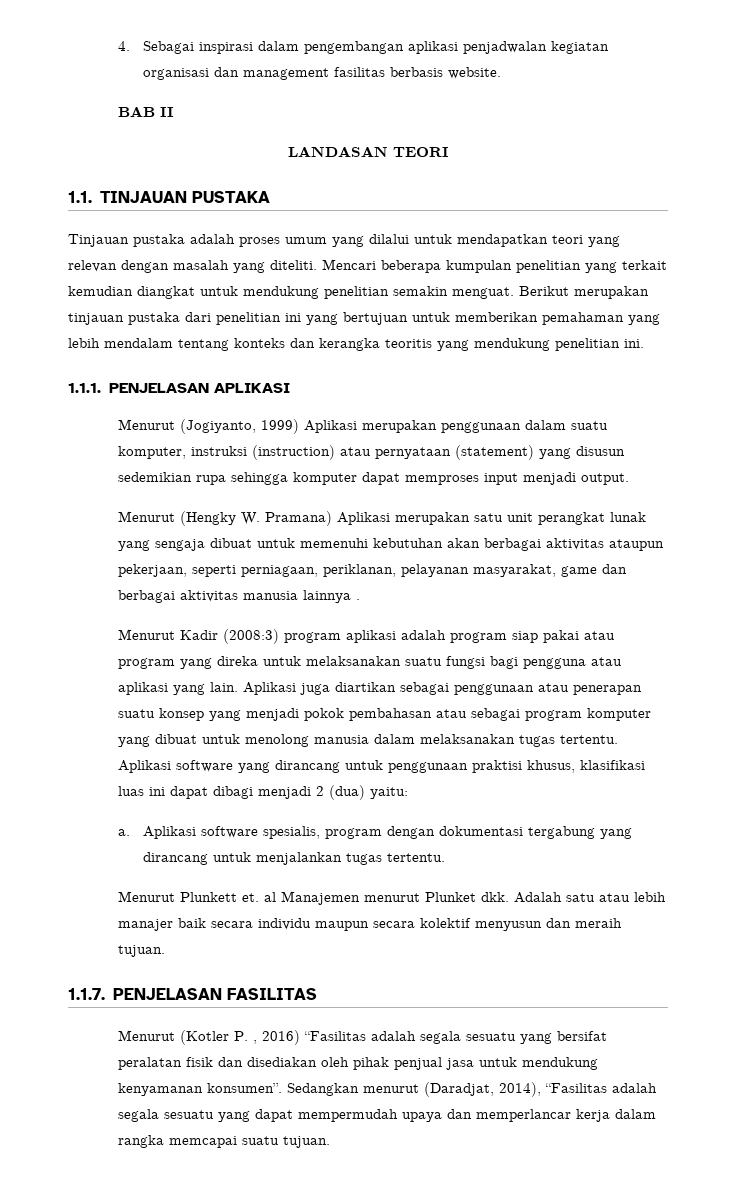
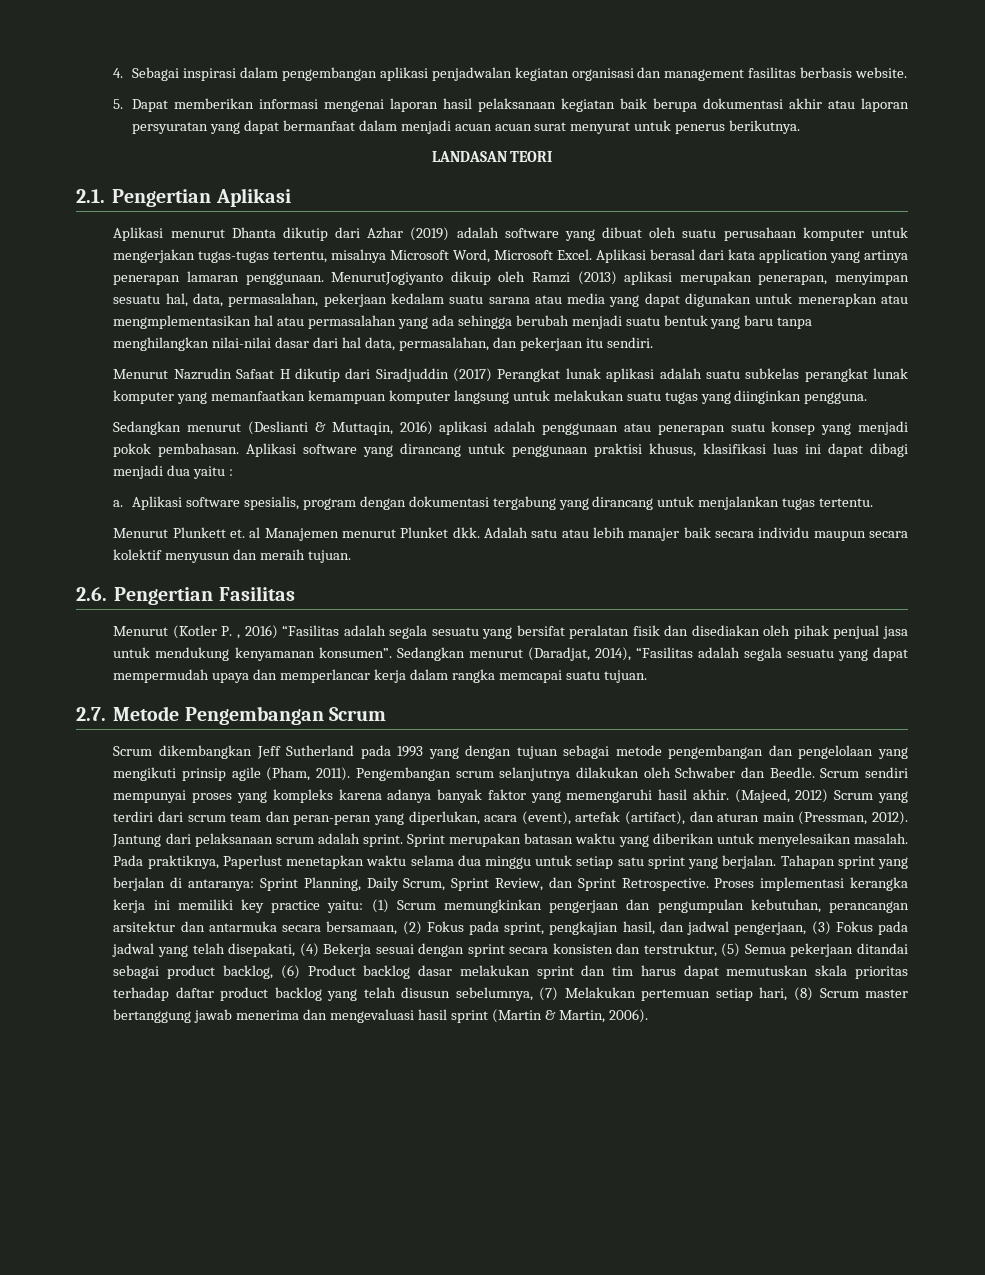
[118,106,175,117] [287,146,449,157] [68,191,270,203] [68,234,620,247] [68,259,667,273] [68,286,649,299] [68,312,660,325] [68,338,644,351] [68,383,290,393] [118,419,609,434] [118,445,626,460] [118,472,630,485] [118,511,647,526] [118,538,665,551] [118,564,628,577] [118,590,361,603] [118,629,616,644] [118,656,623,669] [118,682,450,695] BAB II // LANDASAN TEORI // 1.1. TINJAUAN PUSTAKA // Tinjauan pustaka adalah proses umum yang dilalui untuk mendapatkan teori yang relevan dengan masalah yang diteliti. Mencari beberapa kumpulan penelitian yang terkait kemudian diangkat untuk mendukung penelitian semakin menguat. Berikut merupakan tinjauan pustaka dari penelitian ini yang bertujuan untuk memberikan pemahaman yang lebih mendalam tentang konteks dan kerangka teoritis yang mendukung penelitian ini. // 1.1.1. PENJELASAN APLIKASI // Menurut (Jogiyanto, 1999) Aplikasi merupakan penggunaan dalam suatu komputer, instruksi (instruction) atau pernyataan (statement) yang disusun sedemikian rupa sehingga komputer dapat memproses input menjadi output. // Menurut (Hengky W. Pramana) Aplikasi merupakan satu unit perangkat lunak yang sengaja dibuat untuk memenuhi kebutuhan akan berbagai aktivitas ataupun pekerjaan, seperti perniagaan, periklanan, pelayanan masyarakat, game dan berbagai aktivitas manusia lainnya . // Menurut Kadir (2008:3) program aplikasi adalah program siap pakai atau program yang direka untuk melaksanakan suatu fungsi bagi pengguna atau aplikasi yang lain. Aplikasi juga diartikan sebagai -> [113,98,910,112] [132,120,801,134] [431,151,553,162] [76,188,291,207] [113,227,909,241] [113,249,908,263] [113,271,909,285] [113,293,909,307] [113,315,813,329] [113,337,653,351] [113,368,908,382] [113,390,868,404] [113,421,537,435] 5. Dapat memberikan informasi mengenai laporan hasil pelaksanaan kegiatan baik berupa dokumentasi akhir atau laporan persyuratan yang dapat bermanfaat dalam menjadi acuan acuan surat menyurat untuk penerus berikutnya. // LANDASAN TEORI // 2.1. Pengertian Aplikasi // Aplikasi menurut Dhanta dikutip dari Azhar (2019) adalah software yang dibuat oleh suatu perusahaan komputer untuk mengerjakan tugas-tugas tertentu, misalnya Microsoft Word, Microsoft Excel. Aplikasi berasal dari kata application yang artinya penerapan lamaran penggunaan. MenurutJogiyanto dikuip oleh Ramzi (2013) aplikasi merupakan penerapan, menyimpan sesuatu hal, data, permasalahan, pekerjaan kedalam suatu sarana atau media yang dapat digunakan untuk menerapkan atau mengmplementasikan hal atau permasalahan yang ada sehingga berubah menjadi suatu bentuk yang baru tanpa menghilangkan nilai-nilai dasar dari hal data, permasalahan, dan pekerjaan itu sendiri. // Menurut Nazrudin Safaat H dikutip dari Siradjuddin (2017) Perangkat lunak aplikasi adalah suatu subkelas perangkat lunak komputer yang memanfaatkan kemampuan komputer langsung untuk melakukan suatu tugas yang diinginkan pengguna. // Sedangkan menurut (Deslianti & Muttaqin, 2016) aplikasi adalah
[349,708,652,721] [118,734,619,747] pembahasan atau sebagai program komputer yang dibuat untuk menolong manusia dalam melaksanakan tugas tertentu. -> [158,443,240,457] pembahasan.
[316,785,409,800] 2 (dua) yaitu: -> [167,465,234,479] dua yaitu :
[68,988,317,1000] 1.1.7. PENJELASAN FASILITAS -> [76,586,295,605] 2.6. Pengertian Fasilitas
(331, 1142) none -> [76,706,386,725] [113,745,909,759] [113,767,909,781] [113,789,908,803] [113,811,908,825] [112,833,908,847] [113,855,908,869] [113,877,908,891] [113,899,909,913] [113,921,908,935] [112,943,908,957] [113,965,908,979] [113,987,908,1001] [113,1009,648,1023] // 2.7. Metode Pengembangan Scrum // Scrum dikembangkan Jeff Sutherland pada 1993 yang dengan tujuan sebagai metode pengembangan dan pengelolaan yang mengikuti prinsip agile (Pham, 2011). Pengembangan scrum selanjutnya dilakukan oleh Schwaber dan Beedle. Scrum sendiri mempunyai proses yang kompleks karena adanya banyak faktor yang memengaruhi hasil akhir. (Majeed, 2012) Scrum yang terdiri dari scrum team dan peran-peran yang diperlukan, acara (event), artefak (artifact), dan aturan main (Pressman, 2012). Jantung dari pelaksanaan scrum adalah sprint. Sprint merupakan batasan waktu yang diberikan untuk menyelesaikan masalah. Pada praktiknya, Paperlust menetapkan waktu selama dua minggu untuk setiap satu sprint yang berjalan. Tahapan sprint yang berjalan di antaranya: Sprint Planning, Daily Scrum, Sprint Review, dan Sprint Retrospective. Proses implementasi kerangka kerja ini memiliki key practice yaitu: (1) Scrum memungkinkan pengerjaan dan pengumpulan kebutuhan, perancangan arsitektur dan antarmuka secara bersamaan, (2) Fokus pada sprint, pengkajian hasil, dan jadwal pengerjaan, (3) Fokus pada jadwal yang telah disepakati, (4) Bekerja sesuai dengan sprint secara konsisten dan terstruktur, (5) Semua pekerjaan ditandai sebagai product backlog, (6) Product backlog dasar melakukan sprint dan tim harus dapat memutuskan skala prioritas terhadap daftar product backlog yang telah disusun sebelumnya, (7) Melakukan pertemuan setiap hari, (8) Scrum master bertanggung jawab menerima dan mengevaluasi hasil sprint (Martin & Martin, 2006).

